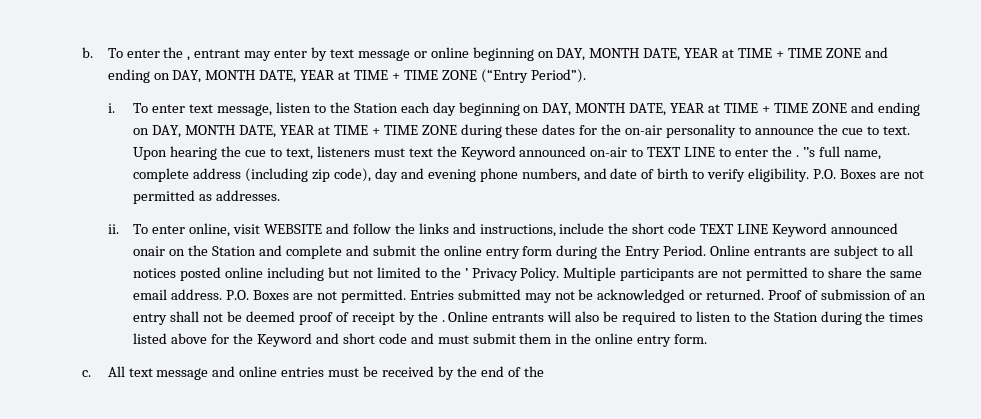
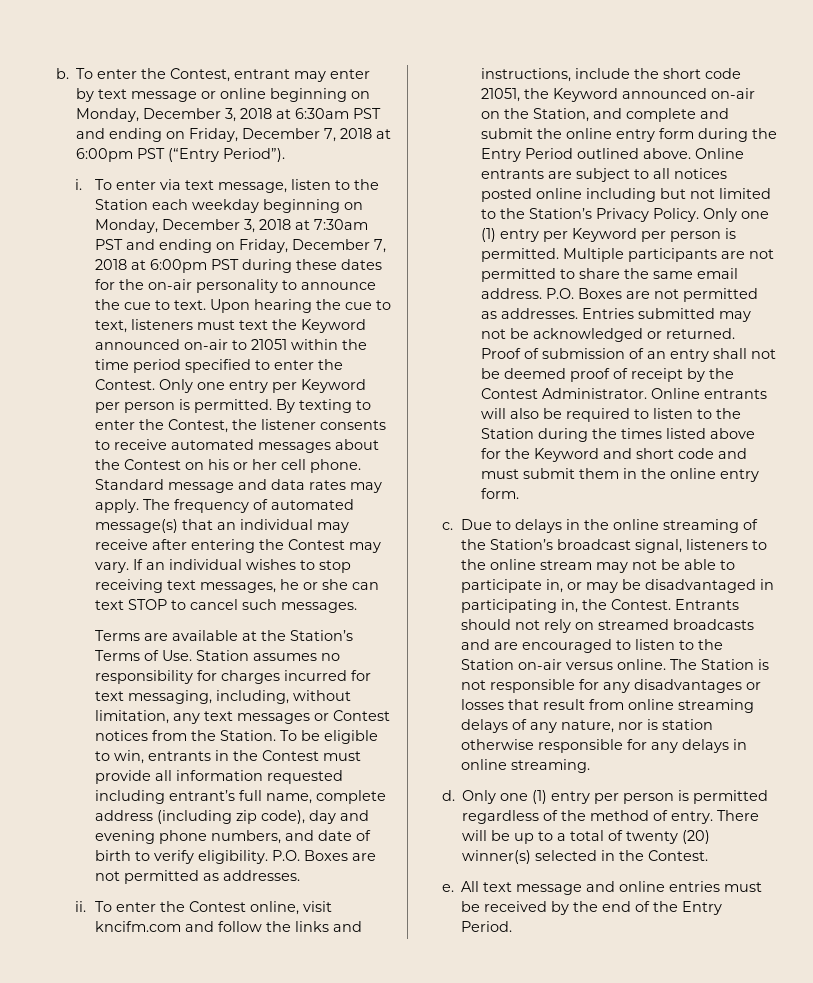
[187,56,191,61] , -> [169,68,230,82] Contest,
[556,47,888,61] [107,69,477,83] DAY, MONTH DATE, YEAR at TIME + TIME ZONE and ending on DAY, MONTH DATE, YEAR at TIME + TIME ZONE -> [75,108,381,122] [75,128,391,142] [75,148,165,162] Monday, December 3, 2018 at 6:30am PST and ending on Friday, December 7, 2018 at 6:00pm PST
(186, 108) none -> [159,179,181,190] via
[432,102,920,116] [133,125,457,138] day beginning on DAY, MONTH DATE, YEAR at TIME + TIME ZONE and ending on DAY, MONTH DATE, YEAR at TIME + TIME ZONE -> [191,199,363,213] [94,219,368,233] [94,239,386,253] [94,259,239,273] weekday beginning on Monday, December 3, 2018 at 7:30am PST and ending on Friday, December 7, 2018 at 6:00pm PST
[647,146,815,157] TEXT LINE to enter the . ’’s -> [250,339,367,350] [94,359,343,373] [94,379,366,393] [94,399,371,413] [94,419,386,433] [94,439,379,453] [94,459,361,473] [94,479,382,493] [94,499,354,513] [94,519,349,533] [94,539,381,553] [94,559,351,573] [94,579,379,593] [94,599,357,613] [94,630,353,641] [94,650,340,661] [94,670,371,684] [94,690,351,704] [94,710,390,724] [94,730,378,744] [94,750,361,764] [94,770,343,784] [94,790,235,804] 21051 within the time period specified to enter the Contest. Only one entry per Keyword per person is permitted. By texting to enter the Contest, the listener consents to receive automated messages about the Contest on his or her cell phone. Standard message and data rates may apply. The frequency of automated message(s) that an individual may receive after entering the Contest may vary. If an individual wishes to stop receiving text messages, he or she can text STOP to cancel such messages. // Terms are available at the Station’s Terms of Use. Station assumes no responsibility for charges incurred for text messaging, including, without limitation, any text messages or Contest notices from the Station. To be eligible to win, entrants in the Contest must provide all information requested including entrant’s
(186, 229) none -> [159,901,246,912] the Contest
[264,224,323,234] WEBSITE -> [94,921,181,932] kncifm.com
[700,223,898,237] [133,246,166,256] TEXT LINE Keyword announced onair -> [480,88,755,102] 21051, the Keyword announced on-air
[212,246,257,256] Station -> [532,108,589,122] Station,
[663,245,707,256] Period. -> [524,148,691,159] Period outlined above.
[464,268,468,278] ’ -> [528,208,592,219] Station’s
(560, 274) none -> [702,208,769,222] [480,228,736,242] [480,248,559,262] Only one (1) entry per Keyword per person is permitted.
[340,289,406,303] permitted. -> [682,288,758,302] [480,308,578,319] permitted as addresses.
[441,320,445,322] . -> [480,388,647,399] Contest Administrator.
(91, 373) none -> [461,519,759,533] [461,539,768,553] [461,559,736,573] [461,579,775,593] [461,599,740,613] [461,619,755,633] [461,639,724,653] [461,659,770,670] [461,679,762,693] [461,699,755,713] [461,719,714,733] [461,739,748,753] [461,759,591,773] [441,790,768,804] [461,810,759,824] [461,830,710,844] [461,850,708,864] [441,884,454,892] Due to delays in the online streaming of the Station’s broadcast signal, listeners to the online stream may not be able to participate in, or may be disadvantaged in participating in, the Contest. Entrants should not rely on streamed broadcasts and are encouraged to listen to the Station on-air versus online. The Station is not responsible for any disadvantages or losses that result from online streaming delays of any nature, nor is station otherwise responsible for any delays in online streaming. // d. Only one (1) entry per person is permitted regardless of the method of entry. There will be up to a total of twenty (20) winner(s) selected in the Contest. // e.
(544, 371) none -> [682,901,723,915] [461,921,513,932] Entry Period.

